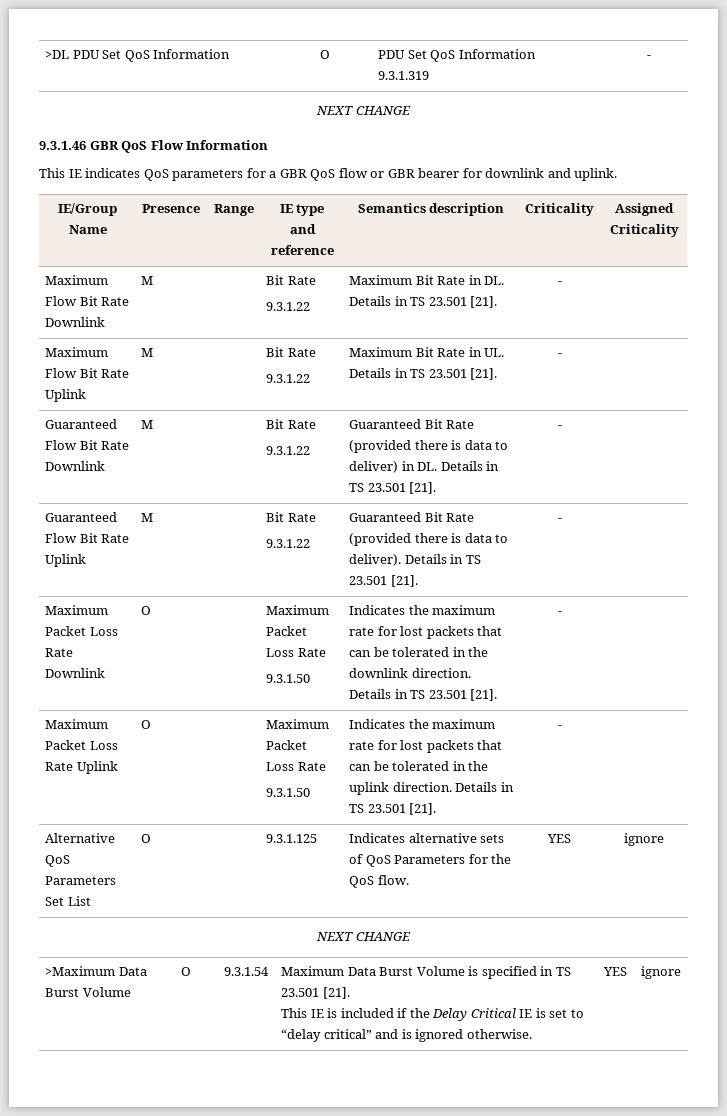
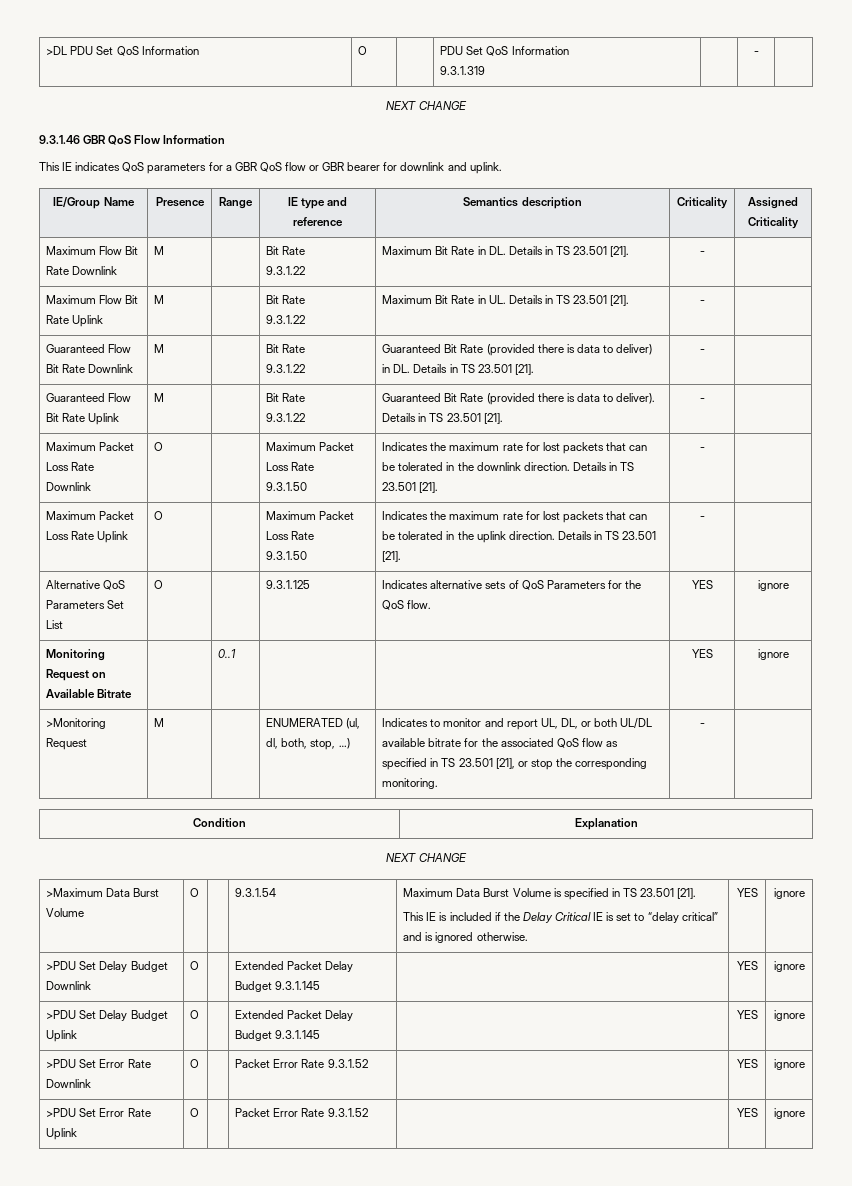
(664, 839) none -> [46,649,106,661] [46,669,107,681] [46,689,133,698] [218,649,237,658] [691,649,713,658] [757,649,789,660] [46,718,107,729] [46,738,88,750] [154,718,165,727] [266,718,361,729] [266,738,350,750] [382,718,653,730] [382,738,619,748] [382,758,648,770] [382,778,439,789] [699,723,705,727] [193,818,246,827] [574,818,638,830] // Monitoring Request on Available Bitrate | | 0..1 | | | YES | ignore // >Monitoring Request | M | | ENUMERATED (ul, dl, both, stop, …) | Indicates to monitor and report UL, DL, or both UL/DL available bitrate for the associated QoS flow as specified in TS 23.501 [21], or stop the corresponding monitoring. | - | // Condition | Explanation
(681, 972) none -> [46,961,168,972] [46,981,92,990] [190,961,200,970] [235,961,354,972] [235,981,321,992] [736,961,758,970] [773,961,805,972] [46,1010,168,1021] [46,1030,78,1042] [190,1010,200,1019] [235,1010,354,1021] [235,1030,321,1041] [736,1010,758,1019] [773,1010,805,1021] [46,1059,151,1068] [46,1079,92,1088] [190,1059,200,1068] [235,1059,368,1068] [736,1059,758,1068] [773,1059,805,1070] [46,1108,151,1117] [46,1128,78,1140] [190,1108,200,1117] [235,1108,368,1117] [736,1108,758,1117] [773,1108,805,1119] // >PDU Set Delay Budget Downlink | O | | Extended Packet Delay Budget 9.3.1.145 | | YES | ignore // >PDU Set Delay Budget Uplink | O | | Extended Packet Delay Budget 9.3.1.145 | | YES | ignore // >PDU Set Error Rate Downlink | O | | Packet Error Rate 9.3.1.52 | | YES | ignore // >PDU Set Error Rate Uplink | O | | Packet Error Rate 9.3.1.52 | | YES | ignore

